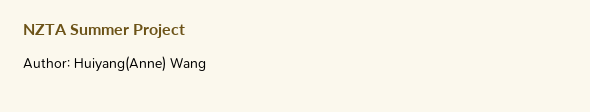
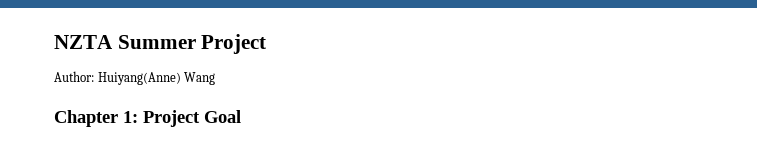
(206, 64) none -> [54,110,241,127] // Chapter 1: Project Goal

